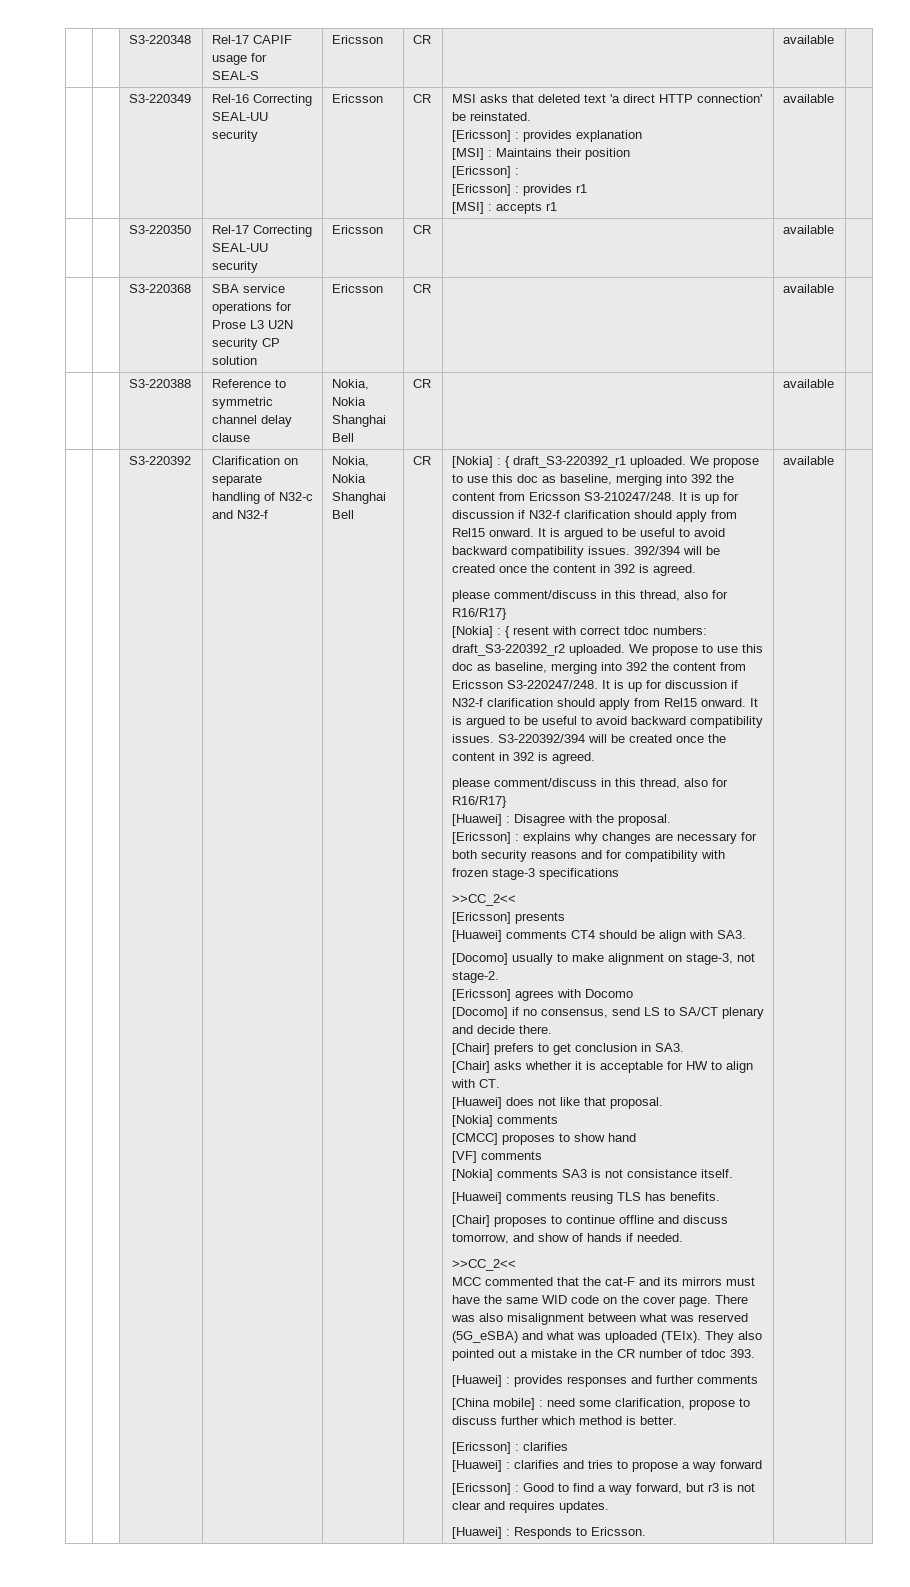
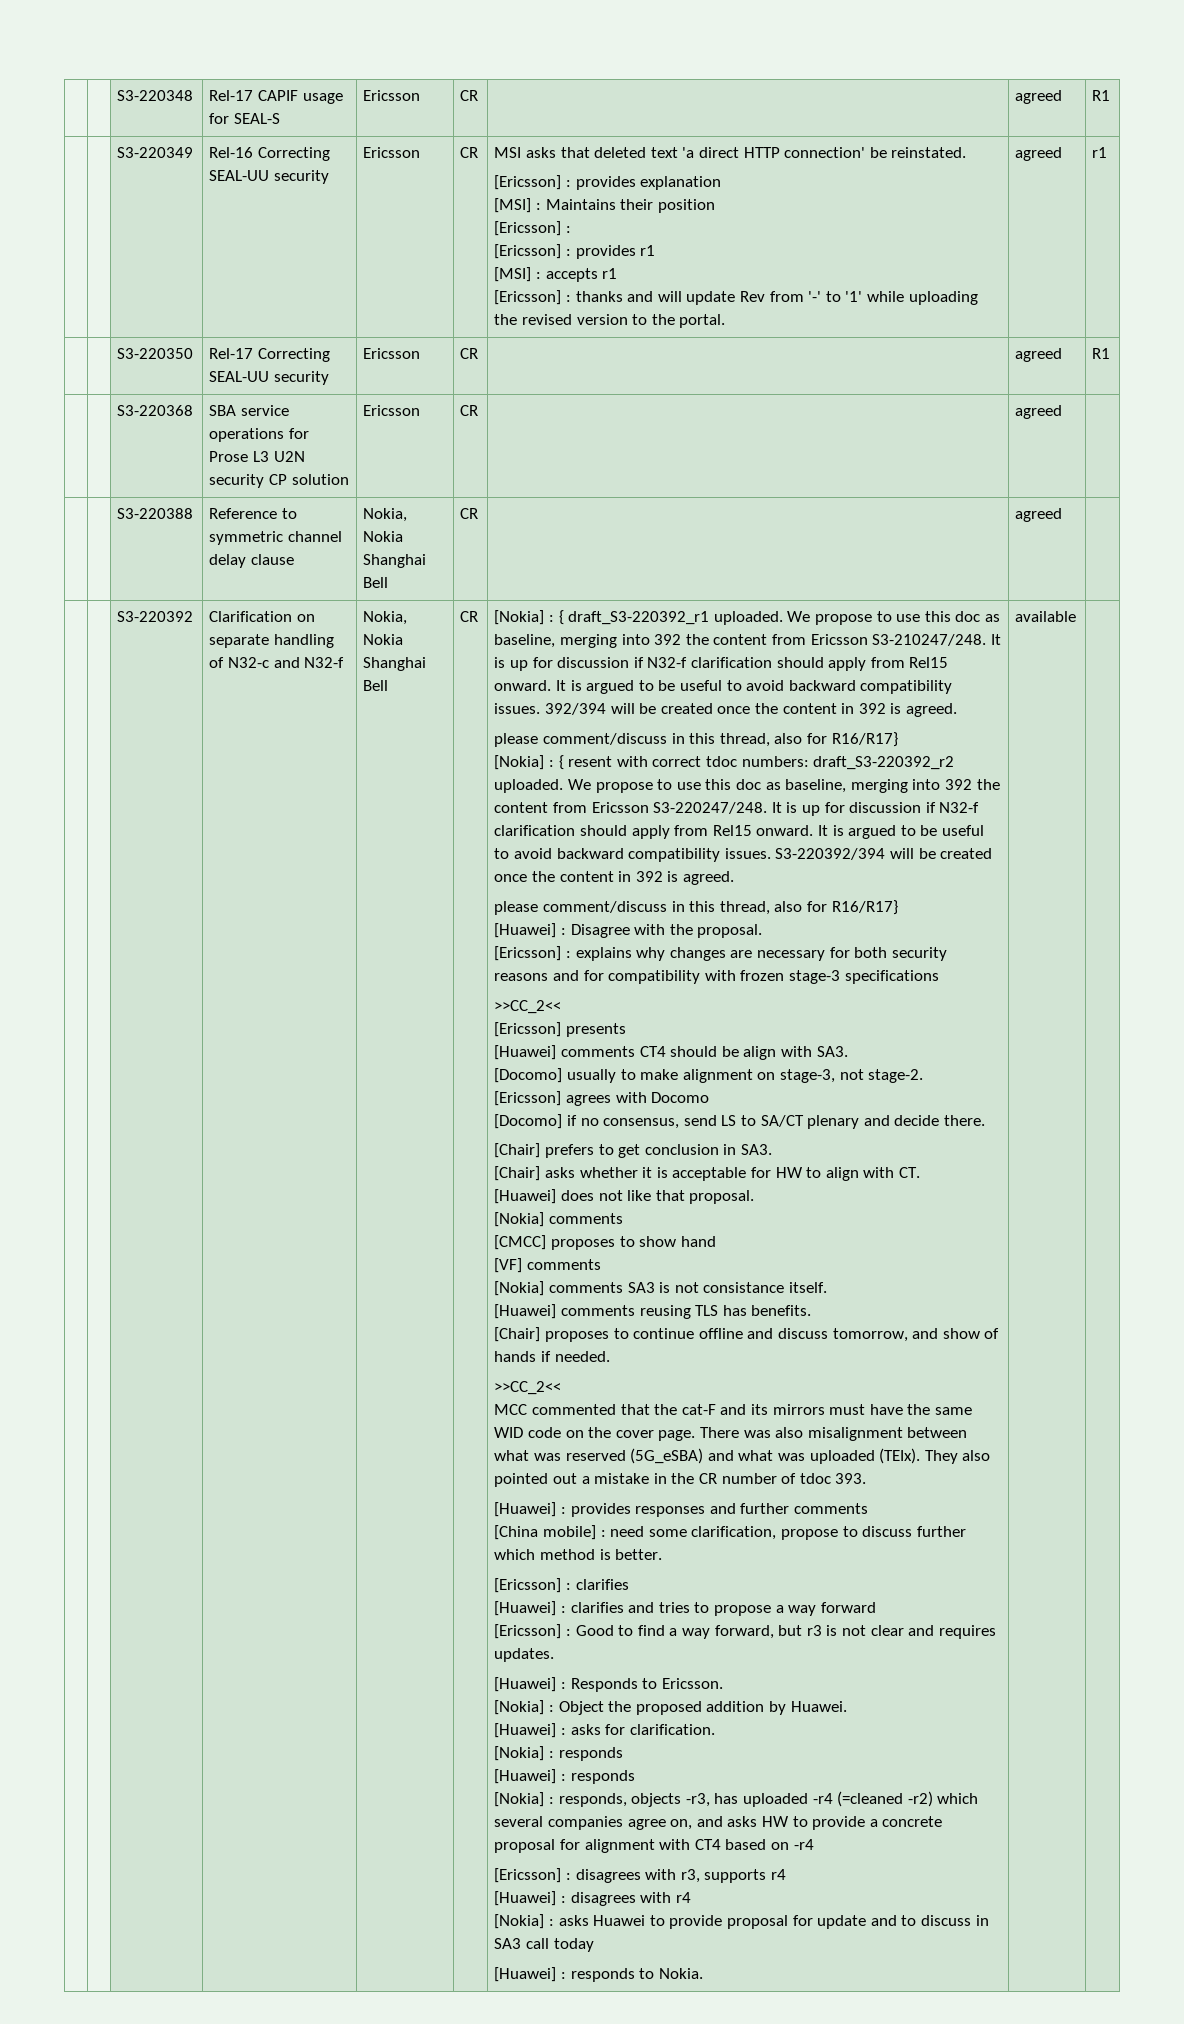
[782,35,834,44] available | -> [1015,90,1063,104] [1092,90,1111,101] agreed | R1
[782,94,834,103] | available | -> [494,290,978,305] [494,314,726,328] [1015,147,1063,161] [1092,147,1108,158] // [Ericsson] : thanks and will update Rev from '-' to '1' while uploading the revised version to the portal. | agreed | r1
[782,225,834,234] available | -> [1015,348,1063,362] [1092,348,1111,359] agreed | R1
[782,284,834,293] available -> [1015,405,1063,419] agreed
[782,379,834,388] available -> [1015,508,1063,522] agreed
(646, 1531) none -> [494,1700,847,1715] [494,1723,715,1738] [494,1746,623,1761] [494,1769,635,1784] [494,1791,979,1807] [494,1816,943,1830] [494,1839,814,1853] [494,1868,787,1883] [494,1891,691,1906] [494,1914,989,1929] [494,1938,594,1952] [494,1967,703,1982] // [Nokia] : Object the proposed addition by Huawei. // [Huawei] : asks for clarification. // [Nokia] : responds // [Huawei] : responds // [Nokia] : responds, objects -r3, has uploaded -r4 (=cleaned -r2) which several companies agree on, and asks HW to provide a concrete proposal for alignment with CT4 based on -r4 // [Ericsson] : disagrees with r3, supports r4 // [Huawei] : disagrees with r4 // [Nokia] : asks Huawei to provide proposal for update and to discuss in SA3 call today // [Huawei] : responds to Nokia.

